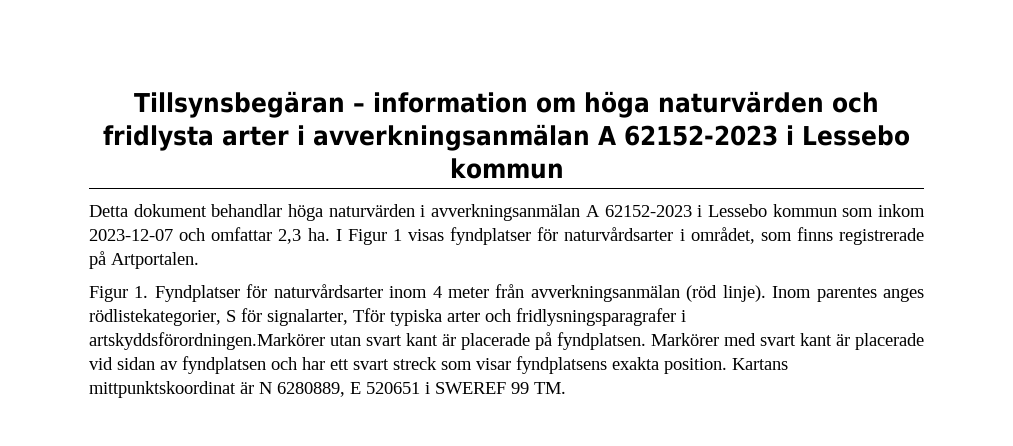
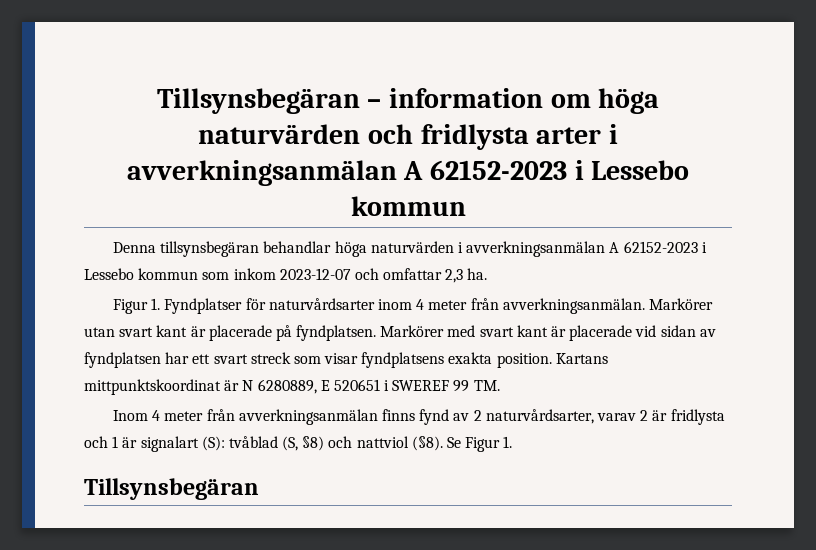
[89,204,207,217] Detta dokument -> [113,241,260,257] Denna tillsynsbegäran
[335,227,924,245] [89,251,199,269] I Figur 1 visas fyndplatser för naturvårdsarter i området, som finns registrerade på Artportalen. -> (488, 274) none
[530,285,925,302] [89,308,686,326] [89,332,325,350] avverkningsanmälan (röd linje). Inom parentes anges rödlistekategorier, S för signalarter, Tför typiska arter och fridlysningsparagrafer i artskyddsförordningen.Markörer -> [502,298,713,314] avverkningsanmälan. Markörer
[271,357,297,370] och -> (161, 360) none
(566, 388) none -> [113,409,725,425] [84,436,513,452] [84,478,259,500] // Inom 4 meter från avverkningsanmälan finns fynd av 2 naturvårdsarter, varav 2 är fridlysta och 1 är signalart (S): tvåblad (S, §8) och nattviol (§8). Se Figur 1. // Tillsynsbegäran

